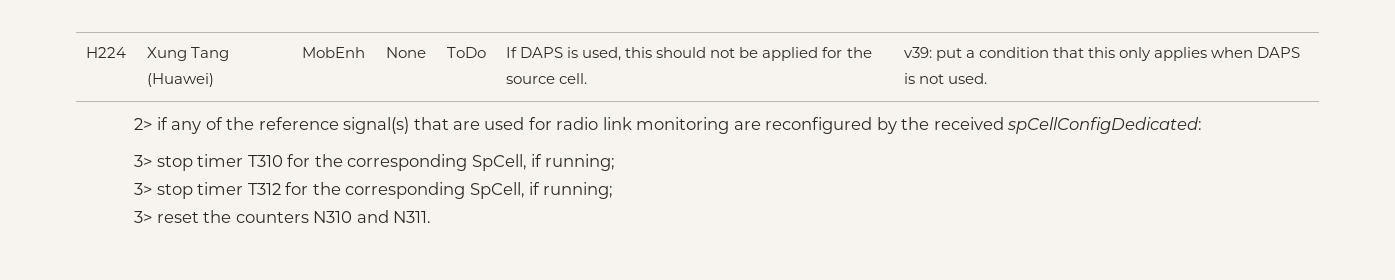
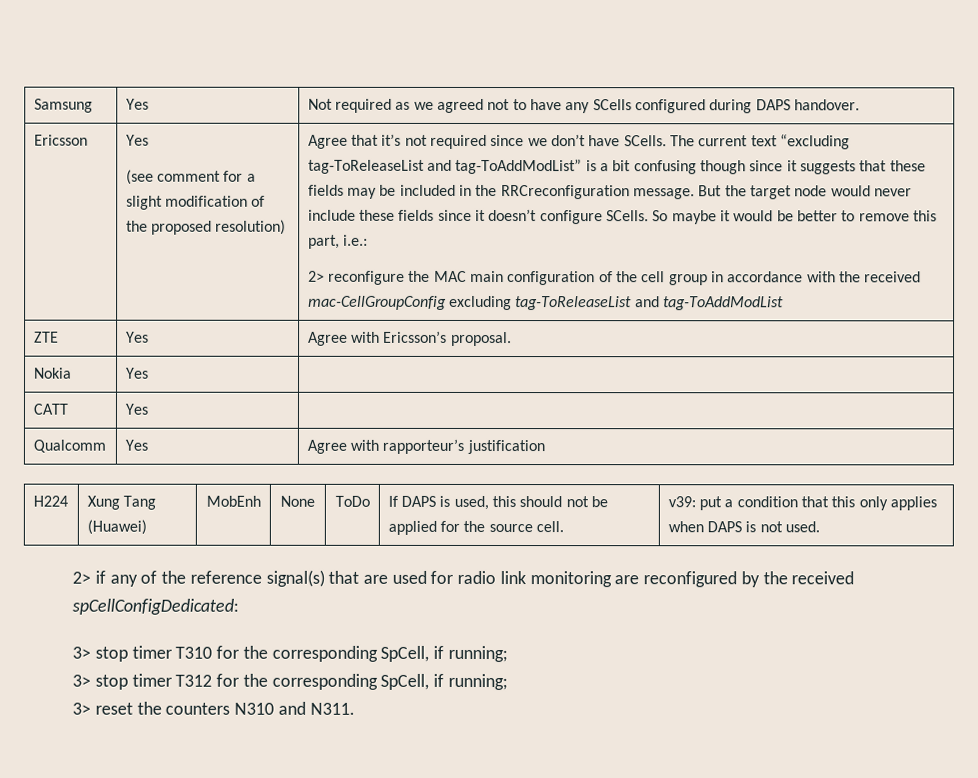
(86, 52) none -> [33,98,93,113] [125,98,149,110] [307,98,860,114] [33,134,88,146] [125,134,149,146] [125,169,256,185] [125,195,266,210] [125,219,287,235] [307,133,850,150] [307,158,926,175] [307,184,912,200] [307,208,937,225] [307,234,369,249] [307,270,922,286] [307,295,785,311] [33,331,59,343] [125,331,149,343] [307,330,512,347] [33,367,72,379] [125,367,149,379] [32,403,68,415] [124,403,148,415] [32,439,106,453] [124,439,148,451] [306,438,545,455] Samsung | Yes | Not required as we agreed not to have any SCells configured during DAPS handover. // Ericsson | Yes // (see comment for a slight modification of the proposed resolution) | Agree that it’s not required since we don’t have SCells. The current text “excluding tag-ToReleaseList and tag-ToAddModList” is a bit confusing though since it suggests that these fields may be included in the RRCreconfiguration message. But the target node would never include these fields since it doesn’t configure SCells. So maybe it would be better to remove this part, i.e.: // 2> reconfigure the MAC main configuration of the cell group in accordance with the received mac-CellGroupConfig excluding tag-ToReleaseList and tag-ToAddModList // ZTE | Yes | Agree with Ericsson’s proposal. // Nokia | Yes | // CATT | Yes | // Qualcomm | Yes | Agree with rapporteur’s justification //

